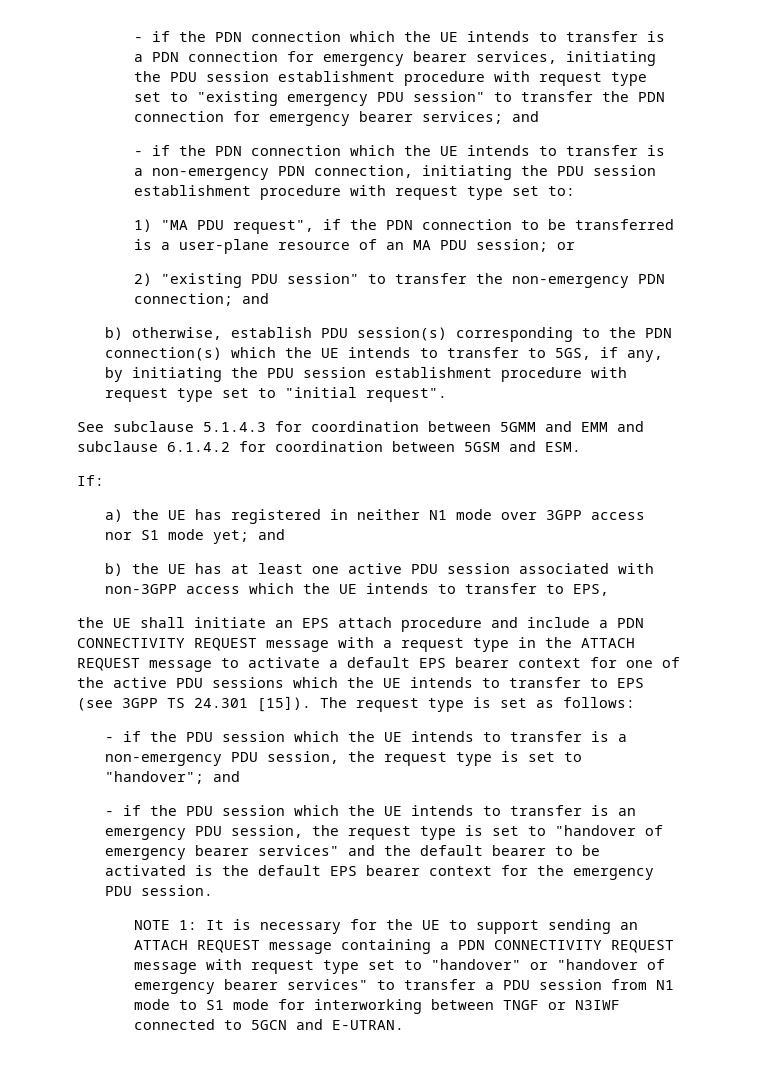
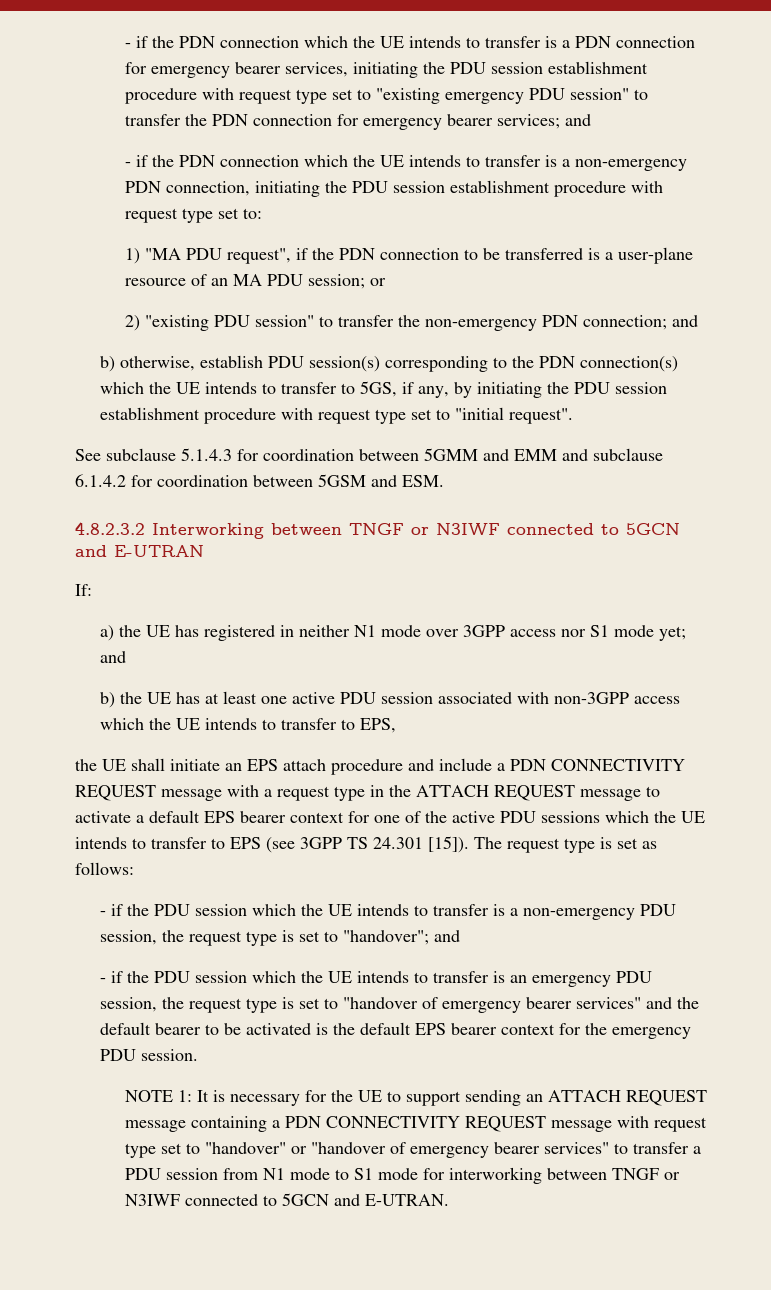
(581, 447) none -> [75,522,680,539] [75,545,204,557] // 4.8.2.3.2 Interworking between TNGF or N3IWF connected to 5GCN and E-UTRAN

